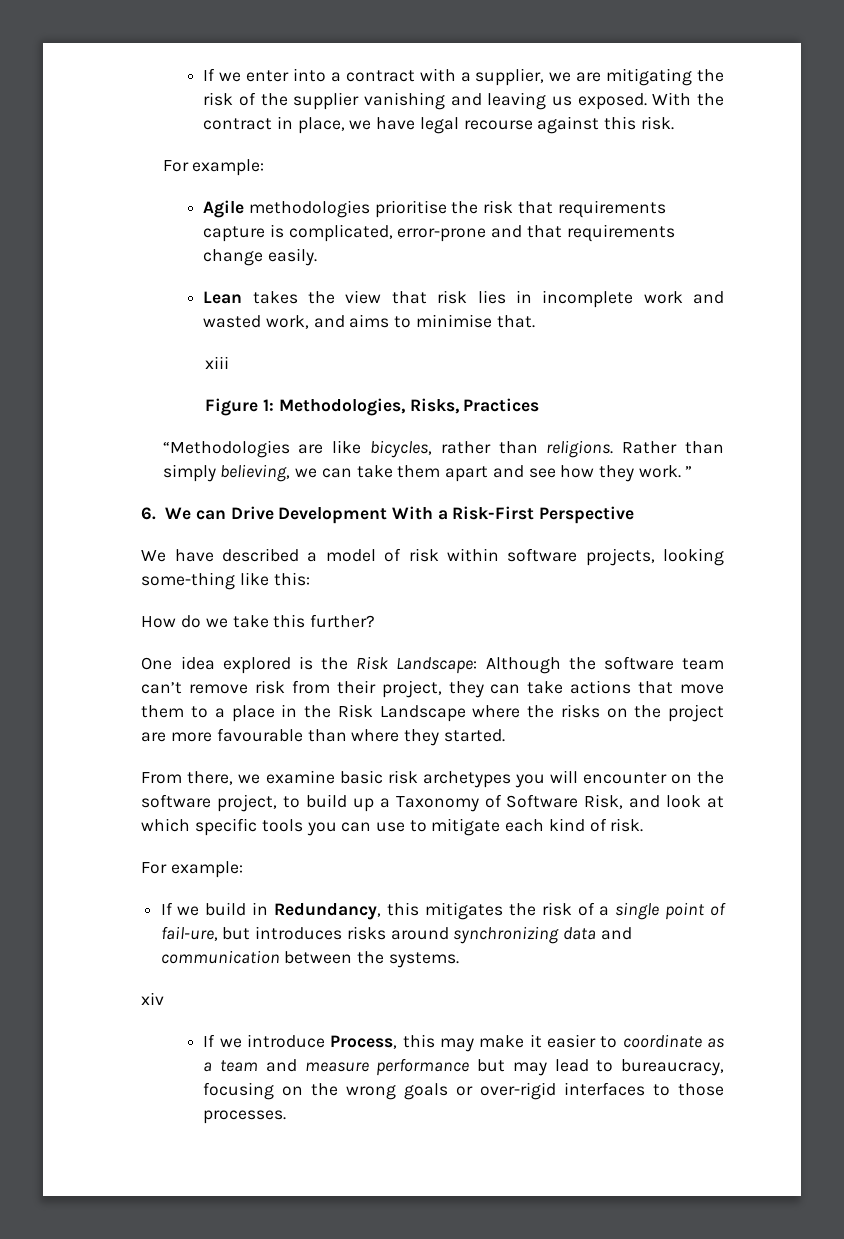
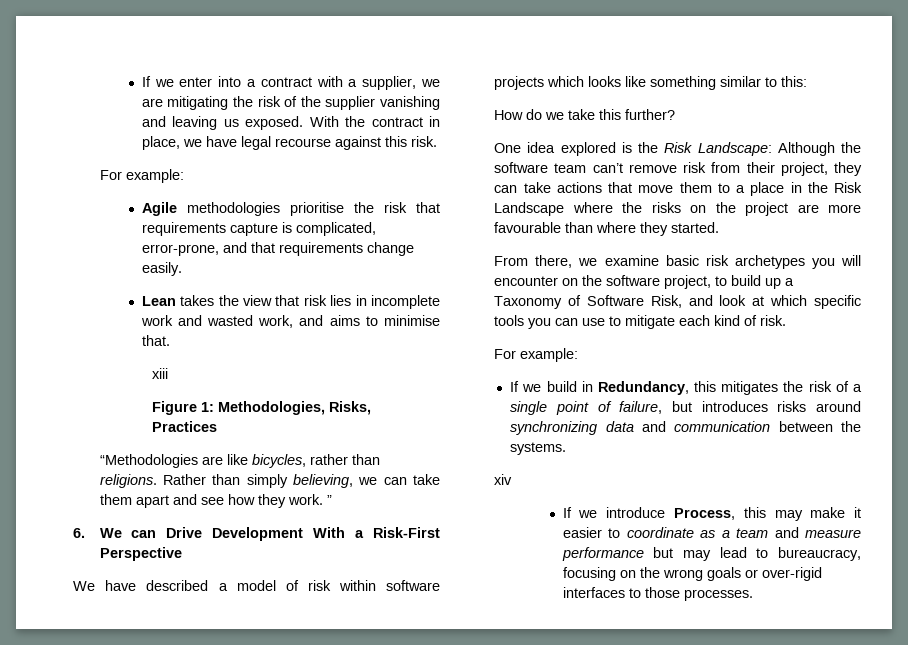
[397,228,487,242] error-prone -> [141,244,219,256] error-prone,
[585,548,725,566] [141,572,270,590] projects, looking some-thing like -> [494,76,778,90] projects which looks like something similar to
[160,926,218,941] fail-ure, -> [619,401,663,414] failure,

